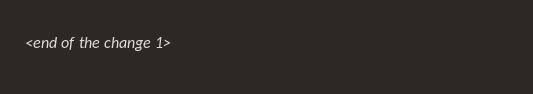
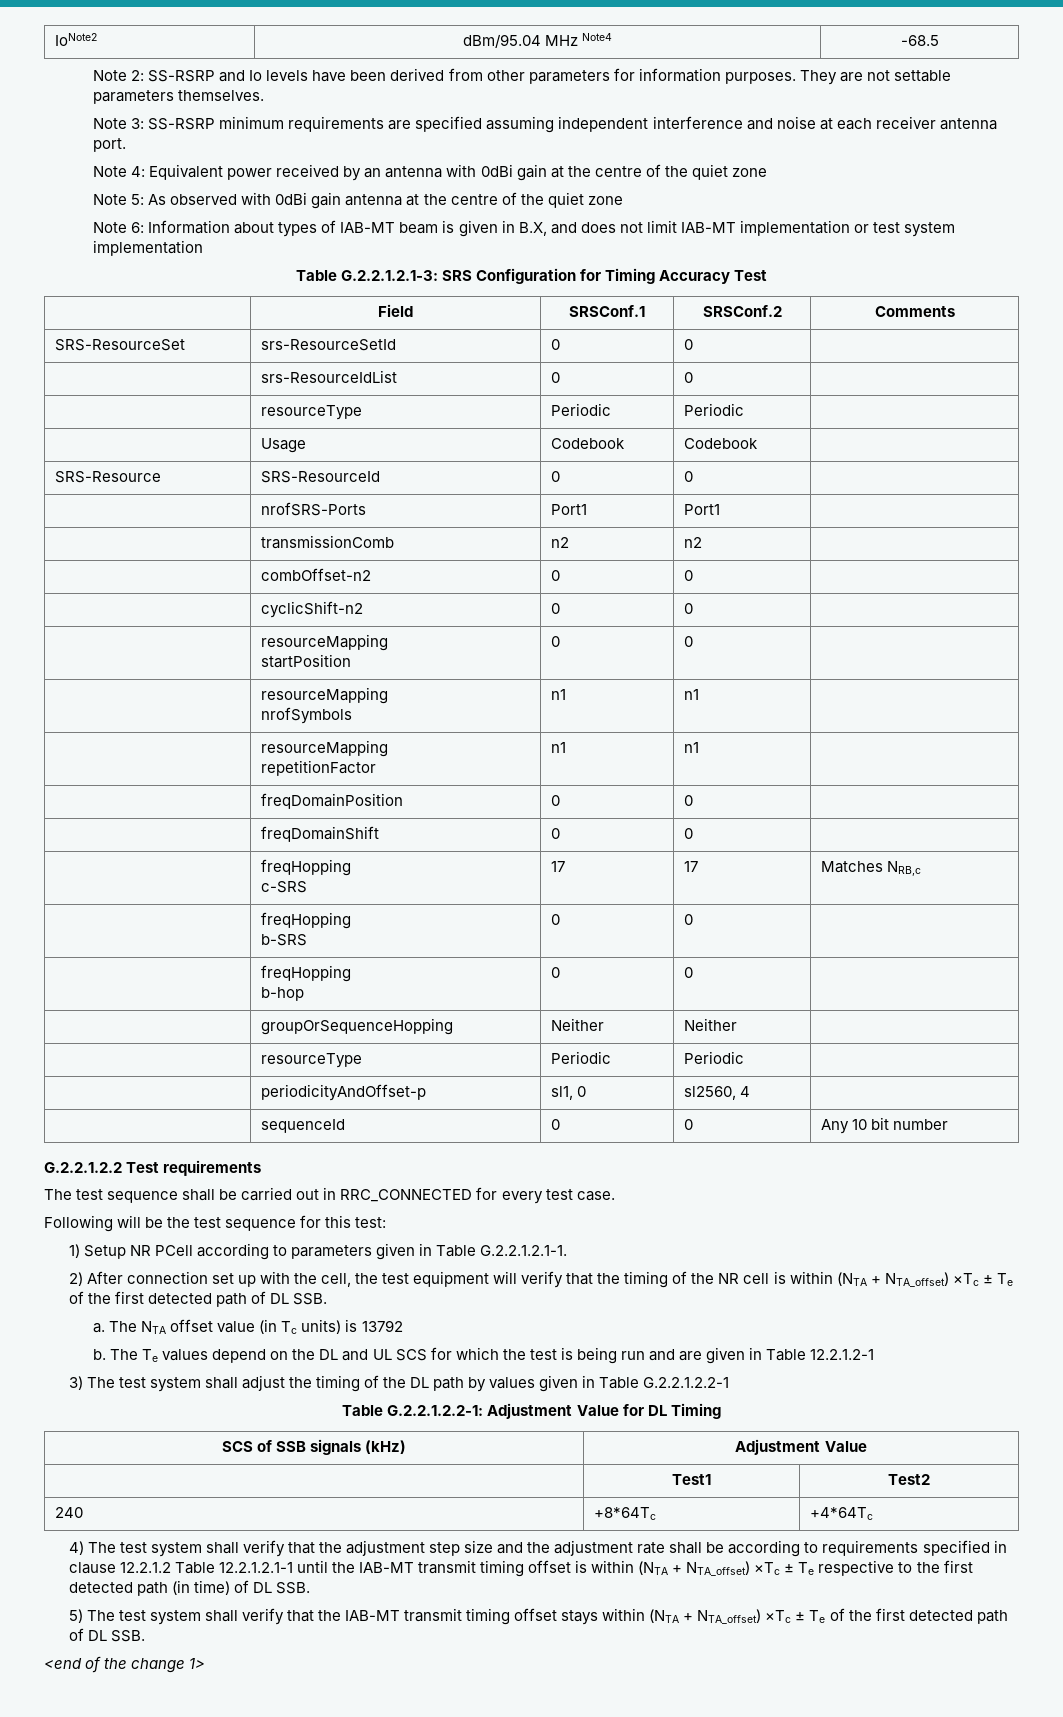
(25, 42) none -> [54,33,97,46] [462,33,613,48] [900,35,939,46] [93,68,951,85] [93,90,265,104] [93,116,997,133] [93,138,127,152] [93,164,767,181] [93,192,623,209] [93,220,956,237] [93,240,204,256] [295,268,768,284] [378,304,413,317] [569,305,645,317] [702,305,782,317] [874,306,955,317] [54,339,185,351] [260,339,396,351] [550,339,560,350] [683,339,693,350] [260,370,397,383] [550,372,560,383] [683,372,693,383] [260,405,362,420] [550,403,611,416] [683,403,744,416] [260,438,306,453] [550,438,625,449] [683,438,758,449] [54,471,161,483] [260,471,380,483] [550,471,560,482] [683,471,693,482] [260,502,366,516] [550,504,587,515] [683,504,720,515] [260,535,394,549] [550,537,569,548] [683,537,702,548] [260,568,371,581] [550,570,560,581] [683,570,693,581] [260,601,363,618] [550,603,560,614] [683,603,693,614] [260,634,388,651] [260,654,351,668] [550,636,560,647] [683,636,693,647] [260,687,388,704] [260,707,352,724] [550,689,566,700] [683,689,699,700] [260,740,388,757] [260,760,376,776] [550,742,566,753] [683,742,699,753] [260,793,403,809] [550,795,560,806] [683,795,693,806] [260,826,379,842] [550,828,560,839] [683,828,693,839] [260,859,351,876] [260,881,307,893] [550,861,565,872] [683,861,698,872] [820,861,921,876] [260,912,351,929] [260,934,307,946] [550,914,560,925] [683,914,693,925] [260,965,351,982] [260,987,304,1001] [550,967,560,978] [683,967,693,978] [260,1018,453,1035] [550,1018,604,1031] [683,1018,737,1031] [260,1053,362,1068] [550,1051,611,1064] [683,1051,744,1064] [260,1084,426,1101] [550,1086,586,1100] [683,1086,750,1100] [260,1119,345,1133] [550,1119,560,1130] [683,1119,693,1130] [820,1117,948,1134] [44,1160,262,1176] [44,1187,615,1204] [44,1215,387,1232] [68,1243,568,1260] [68,1271,1013,1288] [68,1291,327,1307] [93,1319,403,1334] [93,1347,875,1364] [68,1375,730,1392] [342,1403,721,1419] [221,1439,407,1455] [735,1439,867,1455] [672,1474,712,1485] [888,1474,931,1485] [54,1507,83,1518] [593,1507,656,1520] [809,1507,873,1520] [68,1540,1007,1557] [68,1560,973,1577] [68,1580,310,1596] [68,1608,1008,1625] [68,1628,145,1642] IoNote2 | dBm/95.04 MHz Note4 | -68.5 // Note 2: SS-RSRP and Io levels have been derived from other parameters for information purposes. They are not settable parameters themselves. // Note 3: SS-RSRP minimum requirements are specified assuming independent interference and noise at each receiver antenna port. // Note 4: Equivalent power received by an antenna with 0dBi gain at the centre of the quiet zone // Note 5: As observed with 0dBi gain antenna at the centre of the quiet zone // Note 6: Information about types of IAB-MT beam is given in B.X, and does not limit IAB-MT implementation or test system implementation // Table G.2.2.1.2.1-3: SRS Configuration for Timing Accuracy Test // | Field | SRSConf.1 | SRSConf.2 | Comments // SRS-ResourceSet | srs-ResourceSetId | 0 | 0 | // | srs-ResourceIdList | 0 | 0 | // | resourceType | Periodic | Periodic | // | Usage | Codebook | Codebook | // SRS-Resource | SRS-ResourceId | 0 | 0 | // | nrofSRS-Ports | Port1 | Port1 | // | transmissionComb | n2 | n2 | // | combOffset-n2 | 0 | 0 | // | cyclicShift-n2 | 0 | 0 | // | resourceMapping // startPosition | 0 | 0 | // | resourceMapping // nrofSymbols | n1 | n1 | // | resourceMapping // repetitionFactor | n1 | n1 | // | freqDomainPosition | 0 | 0 | // | freqDomainShift | 0 | 0 | // | freqHopping // c-SRS | 17 | 17 | Matches NRB,c // | freqHopping // b-SRS | 0 | 0 | // | freqHopping // b-hop | 0 | 0 | // | groupOrSequenceHopping | Neither | Neither | // | resourceType | Periodic | Periodic | // | periodicityAndOffset-p | sl1, 0 | sl2560, 4 | // | sequenceId | 0 | 0 | Any 10 bit number // G.2.2.1.2.2 Test requirements // The test sequence shall be carried out in RRC_CONNECTED for every test case. // Following will be the test sequence for this test: // 1) Setup NR PCell according to parameters given in Table G.2.2.1.2.1-1. // 2) After connection set up with the cell, the test equipment will verify that the timing of the NR cell is within (NTA + NTA_offset) ×Tc ± Te of the first detected path of DL SSB. // a. The NTA offset value (in Tc units) is 13792 // b. The Te values depend on the DL and UL SCS for which the test is being run and are given in Table 12.2.1.2-1 // 3) The test system shall adjust the timing of the DL path by values given in Table G.2.2.1.2.2-1 // Table G.2.2.1.2.2-1: Adjustment Value for DL Timing // SCS of SSB signals (kHz) | Adjustment Value // | Test1 | Test2 // 240 | +8*64Tc | +4*64Tc // 4) The test system shall verify that the adjustment step size and the adjustment rate shall be according to requirements specified in clause 12.2.1.2 Table 12.2.1.2.1-1 until the IAB-MT transmit timing offset is within (NTA + NTA_offset) ×Tc ± Te respective to the first detected path (in time) of DL SSB. // 5) The test system shall verify that the IAB-MT transmit timing offset stays within (NTA + NTA_offset) ×Tc ± Te of the first detected path of DL SSB. //

